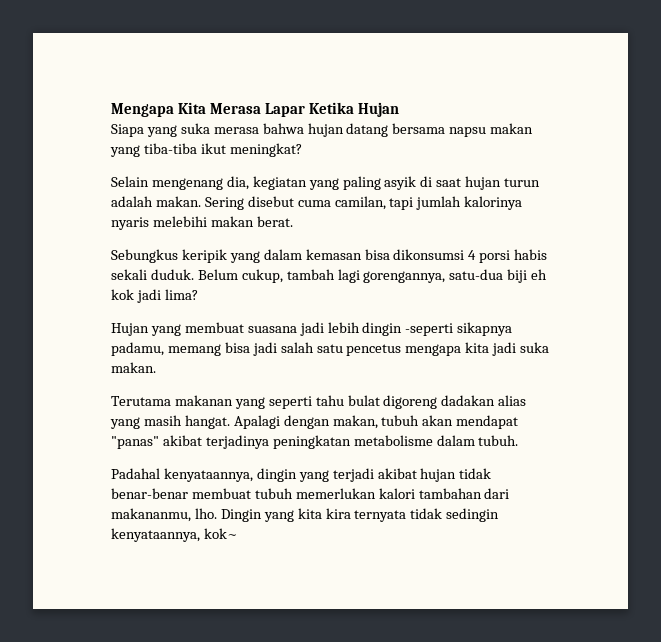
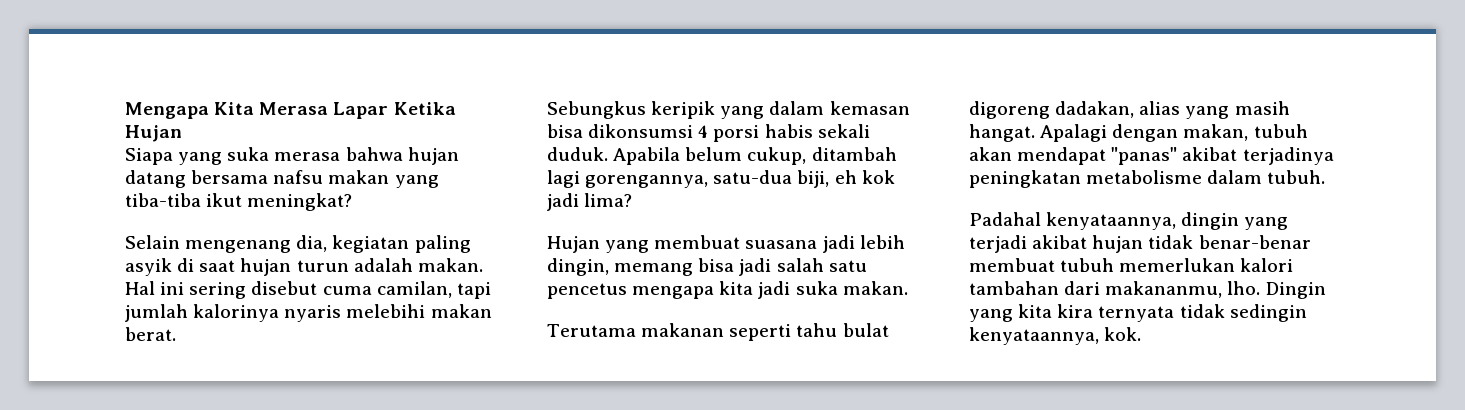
[449,127,487,137] napsu -> [273,170,324,184] nafsu
[308,178,339,190] yang -> (410, 244) none
[204,197,244,210] Sering -> [125,281,247,299] Hal ini sering
[197,269,335,283] Belum cukup, tambah -> [613,147,897,165] Apabila belum cukup, ditambah
[507,269,528,283] biji -> [797,170,830,188] biji,
[362,322,513,336] [111,342,164,356] dingin -seperti sikapnya padamu, -> [547,258,609,276] dingin,
[234,397,265,409] yang -> (725, 330) none
[441,395,496,406] dadakan -> [1055,101,1135,118] dadakan,
[203,528,238,539] kok~ -> [1104,327,1142,341] kok.

